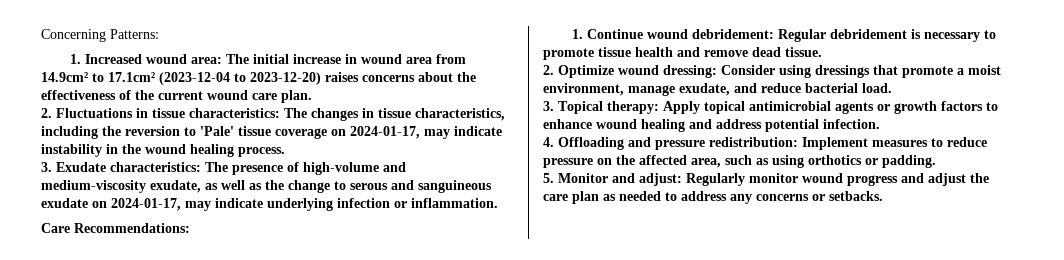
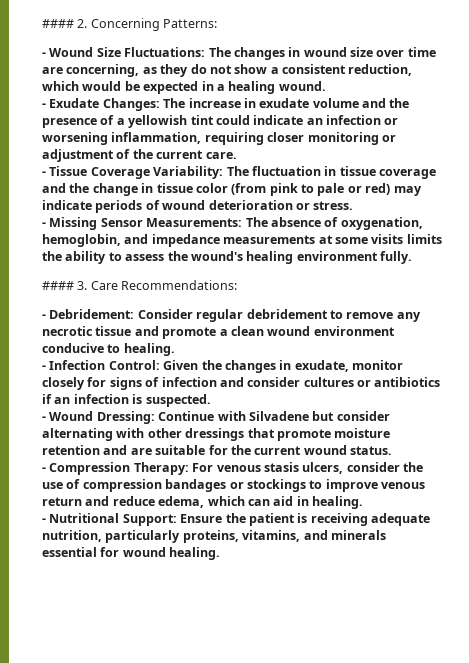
(41, 35) none -> [42,19,88,28] #### 2.
[69,54,466,64] [41,72,476,85] [41,90,312,103] [41,108,505,121] [41,126,502,139] [41,144,285,157] [41,162,406,175] [41,180,492,193] [41,198,498,211] [41,223,190,233] [571,29,996,42] [543,47,822,60] [543,65,1001,78] [543,83,892,96] [543,101,998,114] [543,119,880,132] [543,137,987,150] [543,155,936,168] [543,173,989,186] [543,191,883,204] 1. Increased wound area: The initial increase in wound area from 14.9cm² to 17.1cm² (2023-12-04 to 2023-12-20) raises concerns about the effectiveness of the current wound care plan. // 2. Fluctuations in tissue characteristics: The changes in tissue characteristics, including the reversion to 'Pale' tissue coverage on 2024-01-17, may indicate instability in the wound healing process. // 3. Exudate characteristics: The presence of high-volume and medium-viscosity exudate, as well as the change to serous and sanguineous exudate on 2024-01-17, may indicate underlying infection or inflammation. // Care Recommendations: // 1. Continue wound debridement: Regular debridement is necessary to promote tissue health and remove dead tissue. // 2. Optimize wound dressing: Consider using dressings that promote a moist environment, manage exudate, and reduce bacterial load. // 3. Topical therapy: Apply topical antimicrobial agents or growth factors to enhance wound healing and address potential infection. // 4. Offloading and pressure redistribution: Implement measures to reduce pressure on the affected area, such as using orthotics or padding. // 5. Monitor and adjust: Regularly monitor wound progress and adjust the care plan as needed to address any concerns or setbacks. -> [42,47,436,60] [42,64,413,77] [42,81,326,94] [42,98,410,111] [42,115,399,128] [42,132,396,145] [42,149,237,162] [42,166,436,179] [42,183,422,196] [42,200,354,213] [42,217,423,230] [42,234,442,247] [42,251,412,264] [42,280,238,290] [42,309,421,322] [42,326,395,339] [42,343,175,356] [42,360,403,373] [42,377,441,390] [42,394,211,407] [42,411,390,424] [42,428,391,441] [42,445,392,455] [42,462,423,475] [42,479,425,492] [42,496,363,509] [42,513,430,526] [42,530,386,543] [42,547,221,560] - Wound Size Fluctuations: The changes in wound size over time are concerning, as they do not show a consistent reduction, which would be expected in a healing wound. // - Exudate Changes: The increase in exudate volume and the presence of a yellowish tint could indicate an infection or worsening inflammation, requiring closer monitoring or adjustment of the current care. // - Tissue Coverage Variability: The fluctuation in tissue coverage and the change in tissue color (from pink to pale or red) may indicate periods of wound deterioration or stress. // - Missing Sensor Measurements: The absence of oxygenation, hemoglobin, and impedance measurements at some visits limits the ability to assess the wound's healing environment fully. // #### 3. Care Recommendations: // - Debridement: Consider regular debridement to remove any necrotic tissue and promote a clean wound environment conducive to healing. // - Infection Control: Given the changes in exudate, monitor closely for signs of infection and consider cultures or antibiotics if an infection is suspected. // - Wound Dressing: Continue with Silvadene but consider alternating with other dressings that promote moisture retention and are suitable for the current wound status. // - Compression Therapy: For venous stasis ulcers, consider the use of compression bandages or stockings to improve venous return and reduce edema, which can aid in healing. // - Nutritional Support: Ensure the patient is receiving adequate nutrition, particularly proteins, vitamins, and minerals essential for wound healing.

